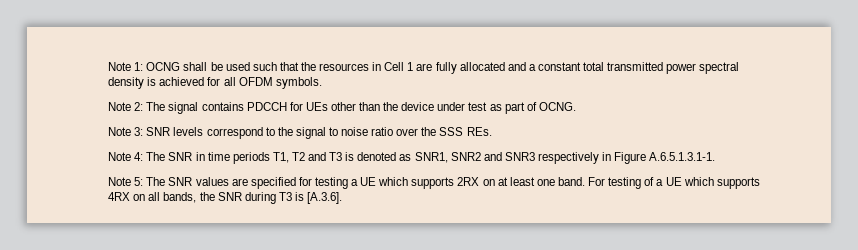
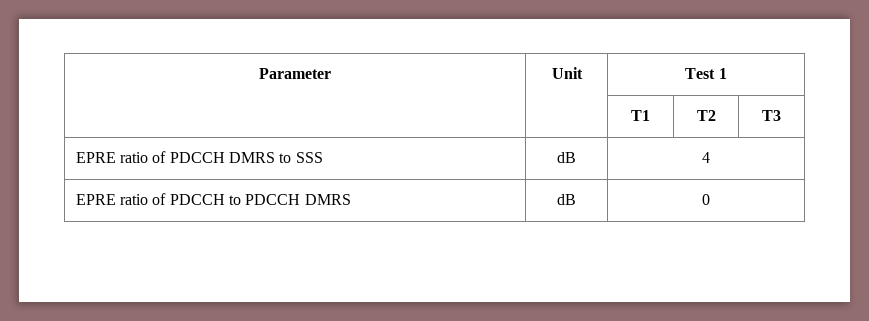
[108,62,740,74] [108,77,322,89] [108,102,576,114] [108,127,492,139] [108,152,716,164] [108,177,760,189] [108,192,343,204] Note 1: OCNG shall be used such that the resources in Cell 1 are fully allocated and a constant total transmitted power spectral density is achieved for all OFDM symbols. // Note 2: The signal contains PDCCH for UEs other than the device under test as part of OCNG. // Note 3: SNR levels correspond to the signal to noise ratio over the SSS REs. // Note 4: The SNR in time periods T1, T2 and T3 is denoted as SNR1, SNR2 and SNR3 respectively in Figure A.6.5.1.3.1-1. // Note 5: The SNR values are specified for testing a UE which supports 2RX on at least one band. For testing of a UE which supports 4RX on all bands, the SNR during T3 is [A.3.6]. -> [259,68,331,79] [551,67,583,79] [685,68,727,79] [631,110,650,121] [696,110,716,121] [762,110,781,121] [75,151,323,163] [557,152,576,163] [702,152,710,163] [75,193,351,205] [557,194,576,205] [702,194,710,205] Parameter | Unit | Test 1 // | | T1 | T2 | T3 // EPRE ratio of PDCCH DMRS to SSS | dB | 4 // EPRE ratio of PDCCH to PDCCH DMRS | dB | 0

